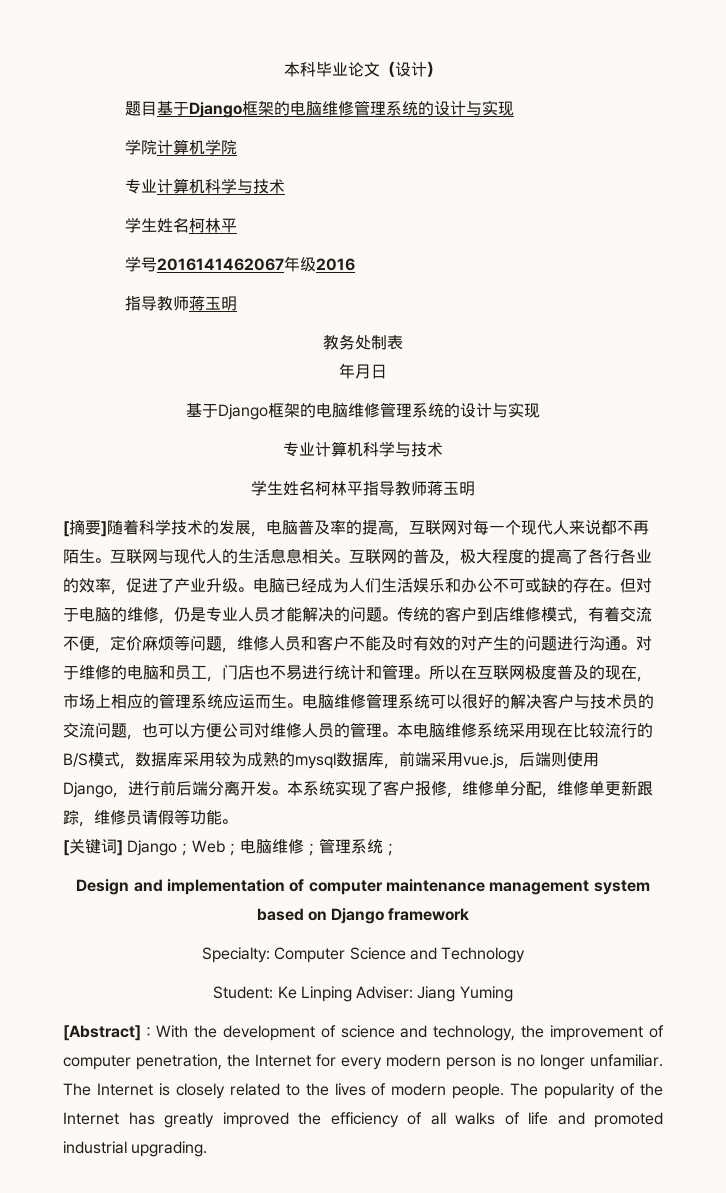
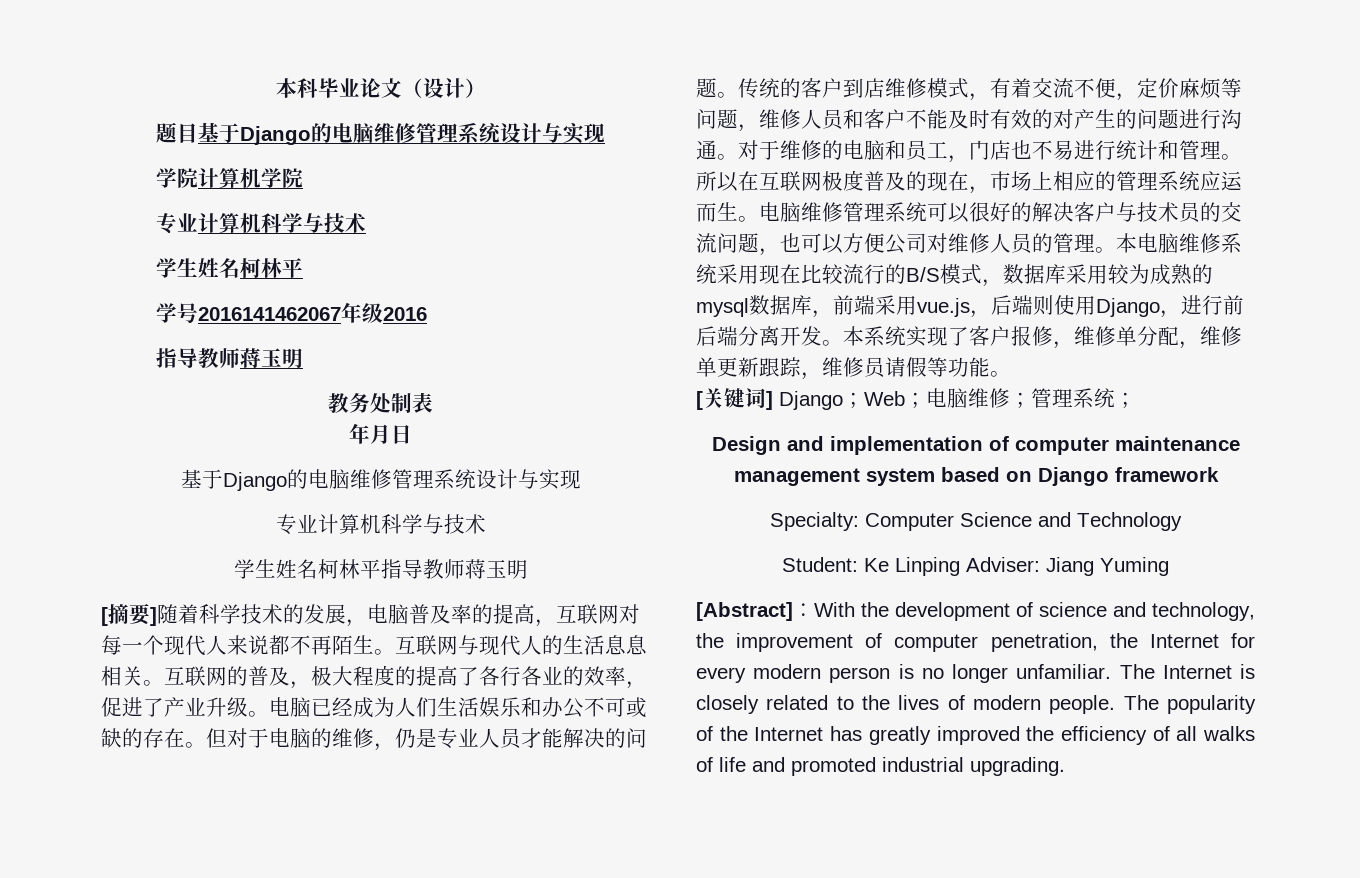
[241,100,434,116] 框架的电脑维修管理系统的 -> [311,122,502,144] 的电脑维修管理系统
[268,402,460,418] 框架的电脑维修管理系统的 -> [286,469,476,489] 的电脑维修管理系统

